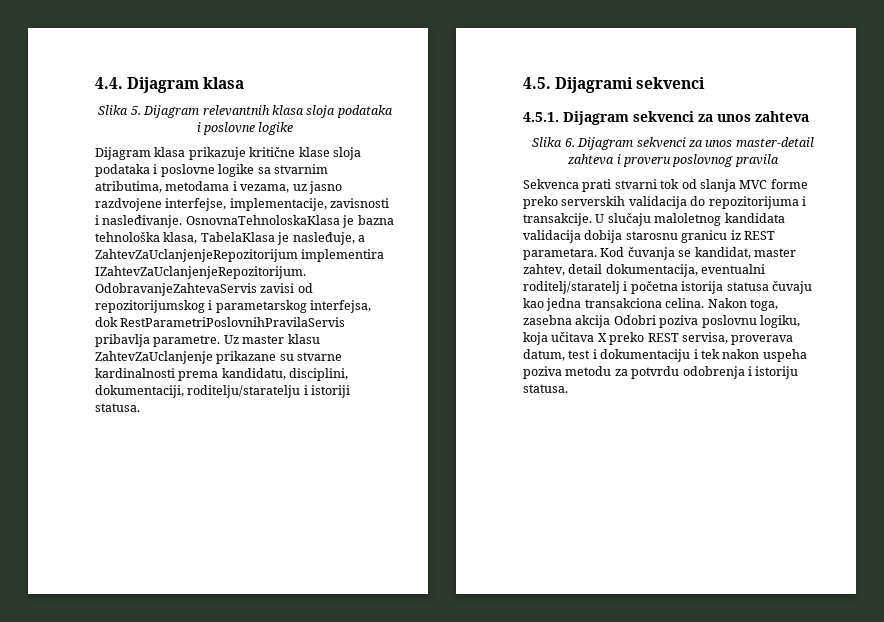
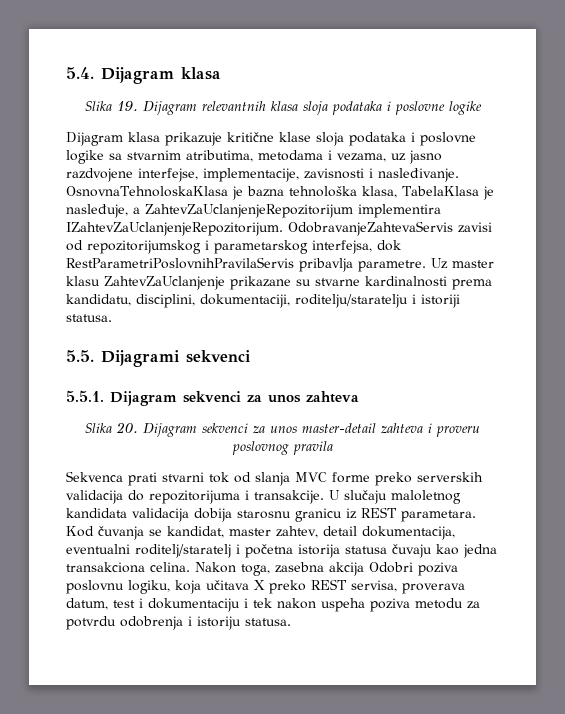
[95,77,123,89] 4.4. -> [66,67,94,79] 5.4.
[130,106,141,115] 5. -> [116,101,138,111] 19.
[523,77,551,89] 4.5. -> [66,350,94,362] 5.5.
[523,112,559,122] 4.5.1. -> [66,390,104,402] 5.5.1.
[564,138,575,147] 6. -> [116,422,138,433] 20.

